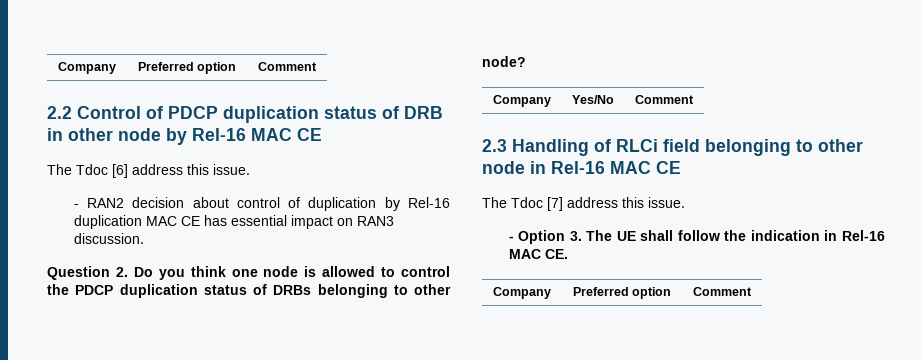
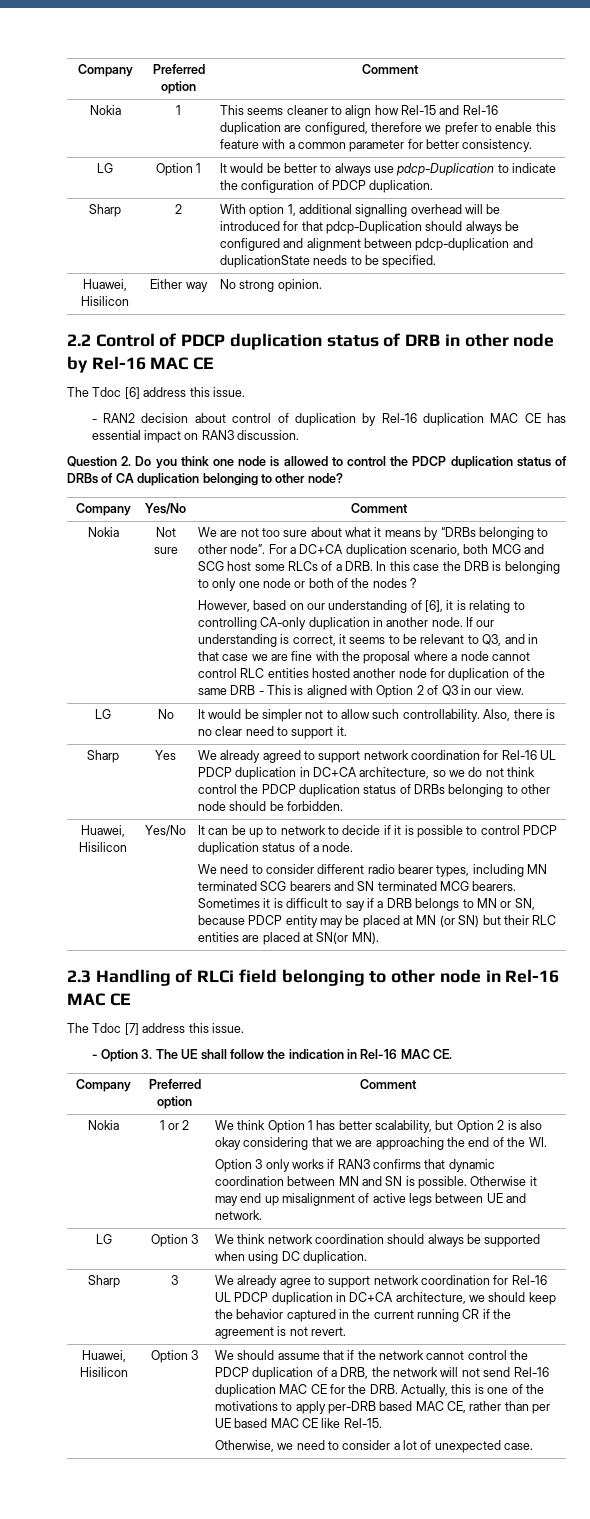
[58,62,116,74] [137,62,237,74] [258,62,317,71] Company | Preferred option | Comment -> [77,64,133,77] [152,64,205,74] [161,81,196,94] [361,64,419,74] [89,105,121,115] [176,105,181,115] [219,105,498,118] [219,122,556,135] [219,139,533,152] [97,163,113,173] [155,163,202,176] [219,163,557,176] [219,180,434,193] [89,204,121,217] [175,204,182,214] [219,204,501,217] [219,221,520,234] [219,238,533,251] [219,255,437,268] [83,279,127,291] [81,296,129,306] [150,279,208,292] [219,279,322,292] Company | Preferred option | Comment // Nokia | 1 | This seems cleaner to align how Rel-15 and Rel-16 duplication are configured, therefore we prefer to enable this feature with a common parameter for better consistency. // LG | Option 1 | It would be better to always use pdcp-Duplication to indicate the configuration of PDCP duplication. // Sharp | 2 | With option 1, additional signalling overhead will be introduced for that pdcp-Duplication should always be configured and alignment between pdcp-duplication and duplicationState needs to be specified. // Huawei, Hisilicon | Either way | No strong opinion.
(312, 290) none -> [101,473,200,486] of CA duplication
(694, 99) none -> [87,527,119,537] [155,527,176,537] [153,547,178,554] [197,527,549,540] [197,544,545,557] [197,561,560,574] [197,578,418,591] [197,600,525,613] [197,617,495,630] [197,634,538,647] [197,651,530,664] [197,668,546,681] [197,685,524,698] [95,709,111,719] [157,709,174,719] [197,709,555,722] [197,726,347,739] [87,750,119,763] [155,750,176,760] [197,750,557,763] [197,767,536,780] [197,784,551,797] [197,801,343,811] [81,825,125,837] [79,842,127,852] [145,825,186,836] [197,825,558,838] [197,842,354,855] [197,864,548,877] [197,881,517,891] [197,898,535,911] [197,915,557,928] [197,932,379,945] // Nokia | Not sure | We are not too sure about what it means by “DRBs belonging to other node”. For a DC+CA duplication scenario, both MCG and SCG host some RLCs of a DRB. In this case the DRB is belonging to only one node or both of the nodes ? // However, based on our understanding of [6], it is relating to controlling CA-only duplication in another node. If our understanding is correct, it seems to be relevant to Q3, and in that case we are fine with the proposal where a node cannot control RLC entities hosted another node for duplication of the same DRB - This is aligned with Option 2 of Q3 in our view. // LG | No | It would be simpler not to allow such controllability. Also, there is no clear need to support it. // Sharp | Yes | We already agreed to support network coordination for Rel-16 UL PDCP duplication in DC+CA architecture, so we do not think control the PDCP duplication status of DRBs belonging to other node should be forbidden. // Huawei, Hisilicon | Yes/No | It can be up to network to decide if it is possible to control PDCP duplication status of a node. // We need to consider different radio bearer types, including MN terminated SCG bearers and SN terminated MCG bearers. Sometimes it is difficult to say if a DRB belongs to MN or SN, because PDCP entity may be placed at MN (or SN) but their RLC entities are placed at SN(or MN).
(752, 291) none -> [88,1120,119,1130] [159,1120,190,1130] [214,1120,542,1133] [214,1137,547,1150] [214,1159,495,1172] [214,1176,537,1189] [214,1193,527,1206] [214,1210,262,1220] [95,1234,112,1244] [150,1234,199,1247] [214,1234,541,1247] [214,1251,367,1264] [87,1275,120,1288] [171,1275,178,1285] [214,1275,547,1288] [214,1292,556,1305] [214,1309,512,1322] [214,1326,346,1339] [81,1350,126,1362] [79,1367,128,1377] [150,1350,199,1363] [214,1350,529,1360] [214,1367,549,1380] [214,1384,544,1397] [214,1401,551,1414] [214,1418,382,1428] [214,1440,534,1453] // Nokia | 1 or 2 | We think Option 1 has better scalability, but Option 2 is also okay considering that we are approaching the end of the WI. // Option 3 only works if RAN3 confirms that dynamic coordination between MN and SN is possible. Otherwise it may end up misalignment of active legs between UE and network. // LG | Option 3 | We think network coordination should always be supported when using DC duplication. // Sharp | 3 | We already agree to support network coordination for Rel-16 UL PDCP duplication in DC+CA architecture, we should keep the behavior captured in the current running CR if the agreement is not revert. // Huawei, Hisilicon | Option 3 | We should assume that if the network cannot control the PDCP duplication of a DRB, the network will not send Rel-16 duplication MAC CE for the DRB. Actually, this is one of the motivations to apply per-DRB based MAC CE, rather than per UE based MAC CE like Rel-15. // Otherwise, we need to consider a lot of unexpected case.

